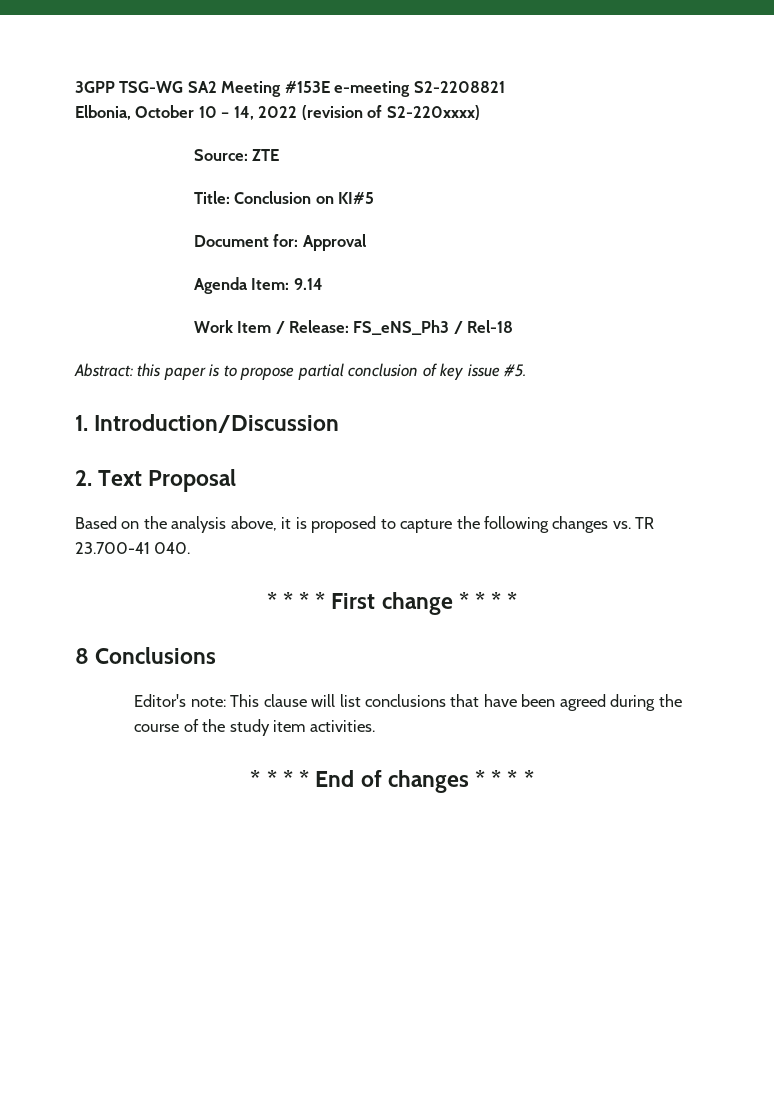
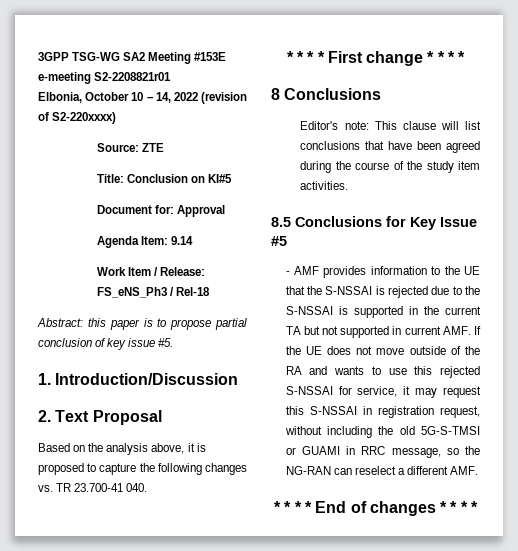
[413,81,505,93] S2-2208821 -> [94,72,172,81] S2-2208821r01
(375, 726) none -> [271,216,477,230] [271,236,287,246] [285,266,480,278] [285,286,480,298] [285,306,481,318] [285,326,481,338] [285,346,480,355] [285,366,480,378] [285,386,481,398] [285,406,480,418] [284,426,480,438] [285,446,480,458] [285,466,479,475] // 8.5 Conclusions for Key Issue #5 // - AMF provides information to the UE that the S-NSSAI is rejected due to the S-NSSAI is supported in the current TA but not supported in current AMF. If the UE does not move outside of the RA and wants to use this rejected S-NSSAI for service, it may request this S-NSSAI in registration request, without including the old 5G-S-TMSI or GUAMI in RRC message, so the NG-RAN can reselect a different AMF.

